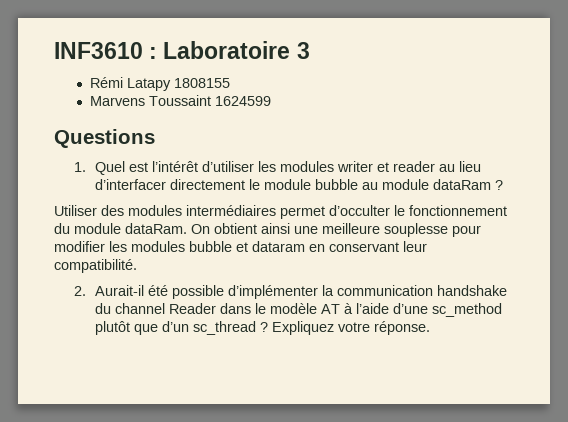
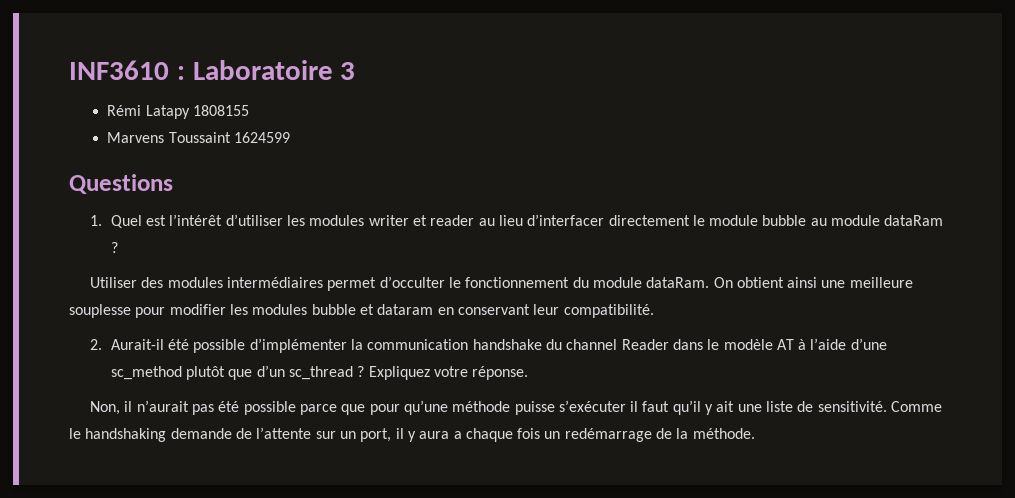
(430, 328) none -> [89,400,943,415] [69,427,755,442] // Non, il n’aurait pas été possible parce que pour qu’une méthode puisse s’exécuter il faut qu’il y ait une liste de sensitivité. Comme le handshaking demande de l’attente sur un port, il y aura a chaque fois un redémarrage de la méthode.

